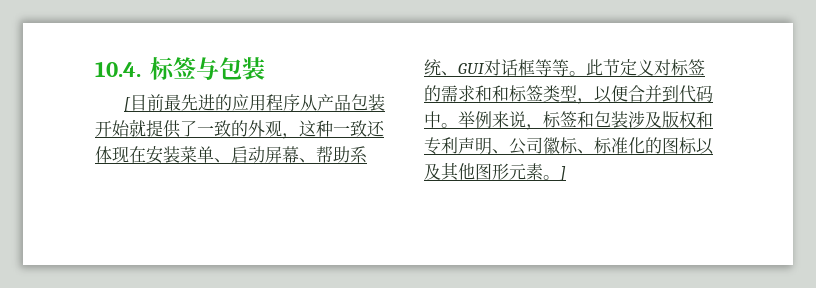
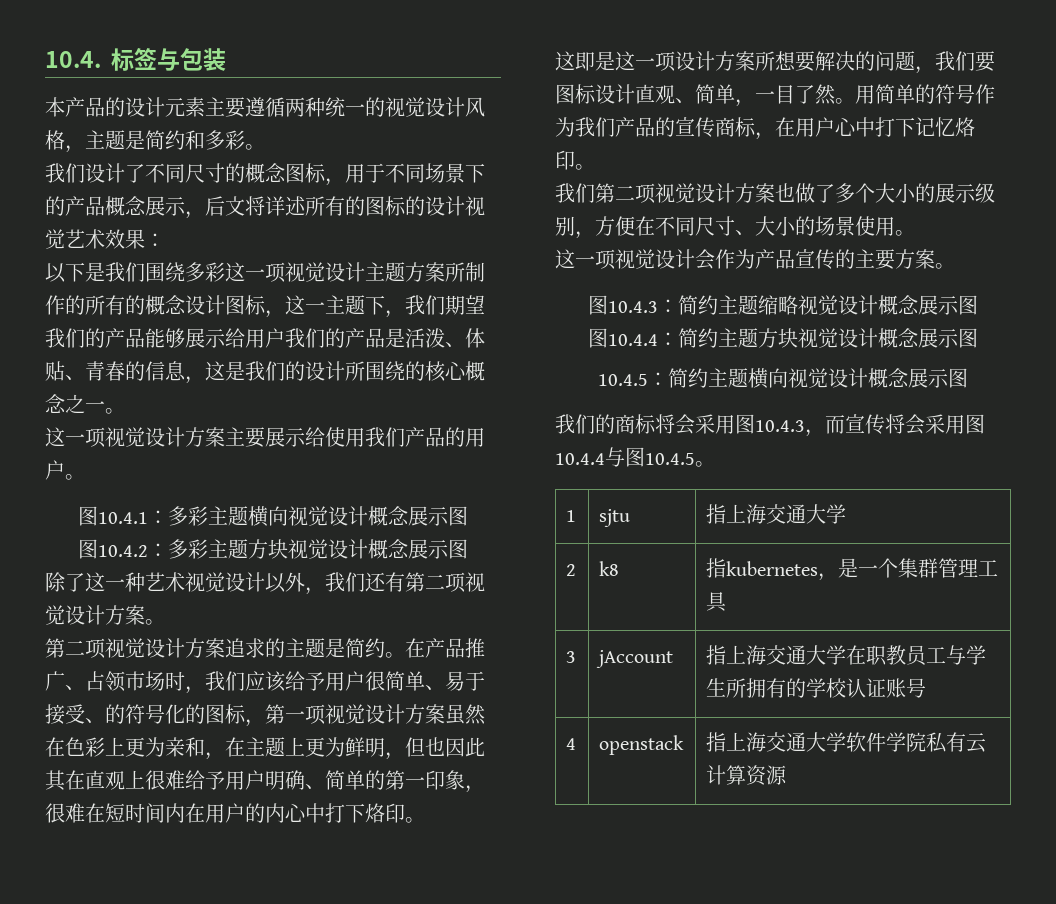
[124,94,386,112] [95,119,385,139] [95,146,367,164] [424,59,705,76] [424,85,713,104] [424,111,713,130] [424,137,714,155] [424,162,566,181] [目前最先进的应用程序从产品包装开始就提供了一致的外观，这种一致还体现在安装菜单、启动屏幕、帮助系统、GUI对话框等等。此节定义对标签的需求和和标签类型，以便合并到代码中。举例来说，标签和包装涉及版权和专利声明、公司徽标、标准化的图标以及其他图形元素。] -> [45,97,485,118] [45,130,265,153] [45,163,485,186] [45,196,485,219] [45,229,165,249] [45,262,485,283] [45,295,485,318] [45,328,485,348] [45,361,485,384] [45,394,125,414] [45,427,485,448] [45,460,85,480] [78,506,468,527] [78,539,468,559] [45,572,485,595] [45,605,165,625] [45,638,485,659] [45,671,485,694] [45,704,486,727] [45,737,485,760] [45,770,485,793] [45,803,425,823] [555,51,995,74] [555,84,995,107] [555,117,975,140] [555,150,595,170] [555,183,995,204] [555,216,915,239] [555,249,955,270] [588,295,978,315] [588,328,978,348] [598,368,968,389] [555,414,985,437] [555,447,715,467] [566,510,577,522] [599,509,631,527] [706,504,847,524] [566,564,577,576] [599,561,620,576] [706,558,999,581] [706,592,728,612] [566,651,577,663] [596,650,674,668] [706,645,987,666] [706,678,927,698] [566,738,577,750] [599,735,685,755] [706,732,987,753] [706,765,788,786] 本产品的设计元素主要遵循两种统一的视觉设计风格，主题是简约和多彩。 // 我们设计了不同尺寸的概念图标，用于不同场景下的产品概念展示，后文将详述所有的图标的设计视觉艺术效果： // 以下是我们围绕多彩这一项视觉设计主题方案所制作的所有的概念设计图标，这一主题下，我们期望我们的产品能够展示给用户我们的产品是活泼、体贴、青春的信息，这是我们的设计所围绕的核心概念之一。 // 这一项视觉设计方案主要展示给使用我们产品的用户。 // 图10.4.1：多彩主题横向视觉设计概念展示图 // 图10.4.2：多彩主题方块视觉设计概念展示图 // 除了这一种艺术视觉设计以外，我们还有第二项视觉设计方案。 // 第二项视觉设计方案追求的主题是简约。在产品推广、占领市场时，我们应该给予用户很简单、易于接受、的符号化的图标，第一项视觉设计方案虽然在色彩上更为亲和，在主题上更为鲜明，但也因此其在直观上很难给予用户明确、简单的第一印象，很难在短时间内在用户的内心中打下烙印。 // 这即是这一项设计方案所想要解决的问题，我们要图标设计直观、简单，一目了然。用简单的符号作为我们产品的宣传商标，在用户心中打下记忆烙印。 // 我们第二项视觉设计方案也做了多个大小的展示级别，方便在不同尺寸、大小的场景使用。 // 这一项视觉设计会作为产品宣传的主要方案。 // 图10.4.3：简约主题缩略视觉设计概念展示图 // 图10.4.4：简约主题方块视觉设计概念展示图 // 10.4.5：简约主题横向视觉设计概念展示图 // 我们的商标将会采用图10.4.3，而宣传将会采用图10.4.4与图10.4.5。 // 1 | sjtu | 指上海交通大学 // 2 | k8 | 指kubernetes，是一个集群管理工具 // 3 | jAccount | 指上海交通大学在职教员工与学生所拥有的学校认证账号 // 4 | openstack | 指上海交通大学软件学院私有云计算资源

